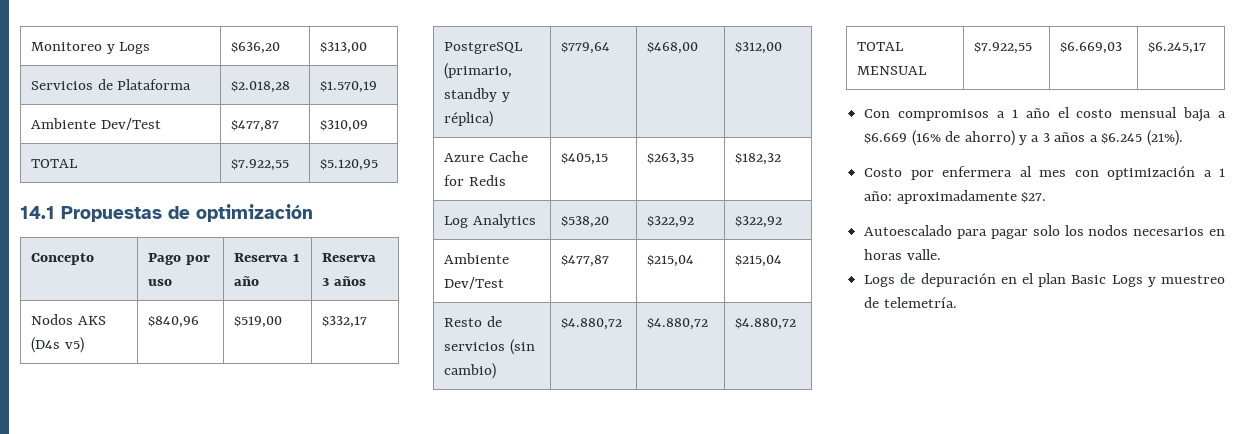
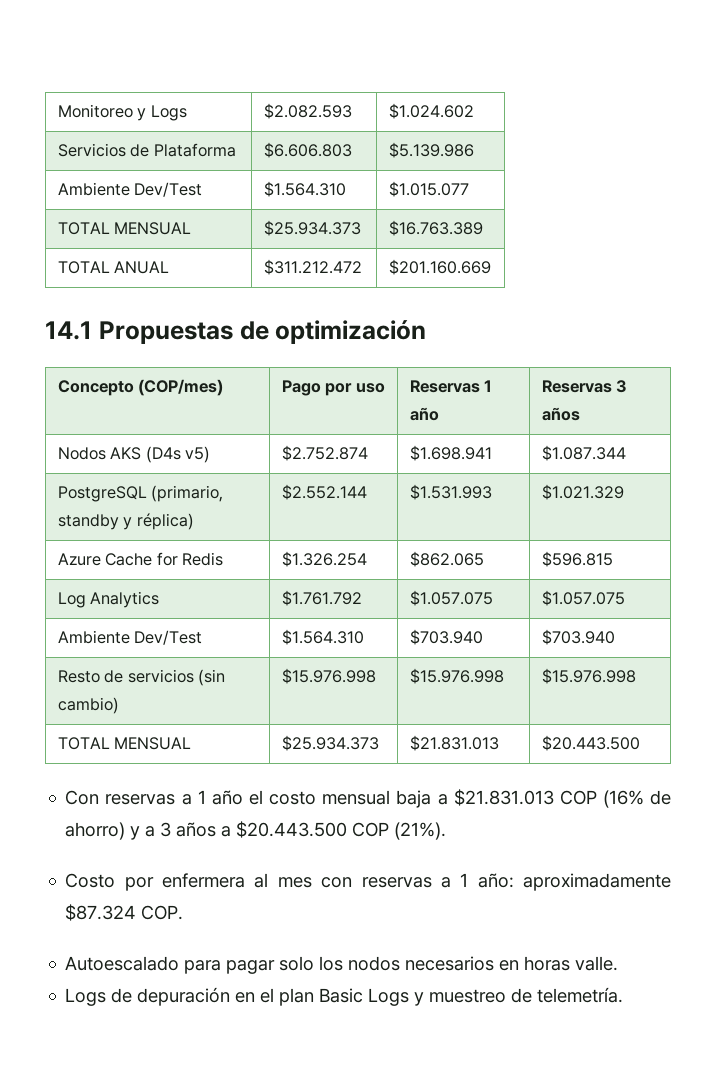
[231,42,281,54] [320,42,368,54] $636,20 | $313,00 -> [263,103,352,119] [388,103,474,119] $2.082.593 | $1.024.602
[231,81,291,93] [320,81,378,93] [31,118,161,130] [231,120,280,132] [320,120,369,132] [31,159,79,168] [231,159,290,171] [320,159,379,171] $2.018,28 | $1.570,19 // Ambiente Dev/Test | $477,87 | $310,09 // TOTAL | $7.922,55 | $5.120,95 -> [263,142,352,158] [388,142,474,158] [57,182,203,197] [263,181,346,197] [388,181,469,197] [57,222,192,235] [263,220,361,236] [388,220,483,236] [57,261,170,274] [263,259,362,275] [388,259,491,275] $6.606.803 | $5.139.986 // Ambiente Dev/Test | $1.564.310 | $1.015.077 // TOTAL MENSUAL | $25.934.373 | $16.763.389 // TOTAL ANUAL | $311.212.472 | $201.160.669
(95, 259) none -> [138,379,224,396] (COP/mes)
[234,253,289,262] Reserva -> [409,380,480,393] Reservas
[322,253,377,262] Reserva -> [541,380,612,393] Reservas
[148,316,200,328] [234,316,283,328] [322,316,368,328] $840,96 | $519,00 | $332,17 -> [281,445,368,461] [409,445,492,461] [541,445,626,461] $2.752.874 | $1.698.941 | $1.087.344
[561,42,611,54] [647,42,699,54] [735,42,783,54] $779,64 | $468,00 | $312,00 -> [281,484,367,500] [409,484,492,500] [541,484,624,500] $2.552.144 | $1.531.993 | $1.021.329
[561,153,609,165] [647,153,695,165] [735,153,782,165] $405,15 | $263,35 | $182,32 -> [281,551,367,567] [409,551,484,567] [541,551,613,567] $1.326.254 | $862.065 | $596.815
[561,216,610,228] [647,216,695,228] [735,216,783,228] [444,253,510,264] [444,277,505,289] [561,255,610,267] [647,255,695,267] [735,255,783,267] $538,20 | $322,92 | $322,92 // Ambiente Dev/Test | $477,87 | $215,04 | $215,04 -> [281,590,362,606] [409,590,493,606] [541,590,625,606] [57,630,203,645] [281,629,364,645] [409,629,483,645] [541,629,615,645] $1.761.792 | $1.057.075 | $1.057.075 // Ambiente Dev/Test | $1.564.310 | $703.940 | $703.940
[561,318,623,330] [647,318,709,330] [735,318,797,330] [857,42,905,51] [857,66,928,75] [974,42,1033,54] [1060,42,1123,54] [1148,42,1207,54] $4.880,72 | $4.880,72 | $4.880,72 // TOTAL MENSUAL | $7.922,55 | $6.669,03 | $6.245,17 -> [281,668,376,684] [409,668,504,684] [541,668,636,684] [57,737,192,750] [281,735,379,751] [409,735,499,751] [541,735,640,751] $15.976.998 | $15.976.998 | $15.976.998 // TOTAL MENSUAL | $25.934.373 | $21.831.013 | $20.443.500
[898,109,990,121] compromisos -> [105,794,176,805] reservas
[864,133,908,144] $6.669 -> [453,789,597,806] $21.831.013 COP
[1101,133,1143,144] $6.245 -> [236,821,390,838] $20.443.500 COP
[1107,166,1196,180] optimización -> [361,877,432,888] reservas
[1021,192,1047,203] $27. -> [65,904,184,921] $87.324 COP.

